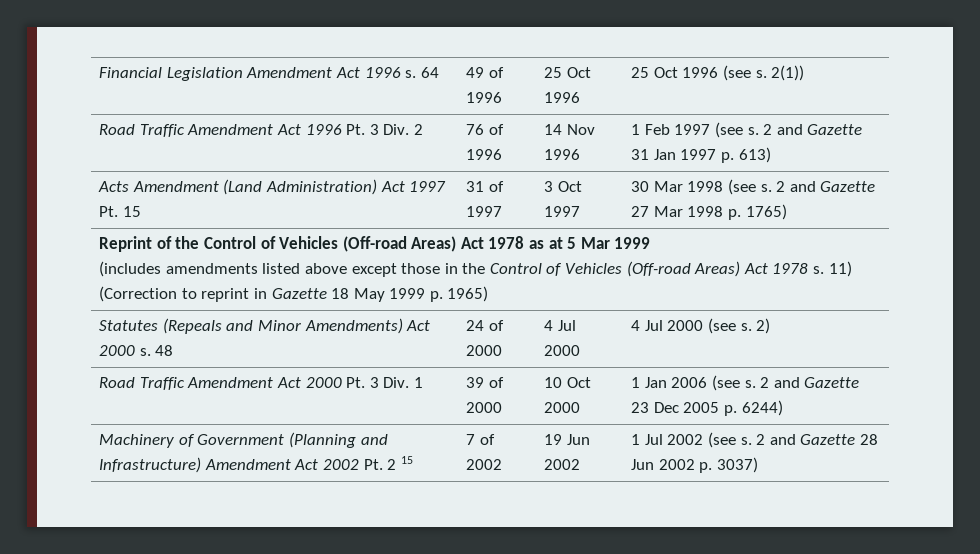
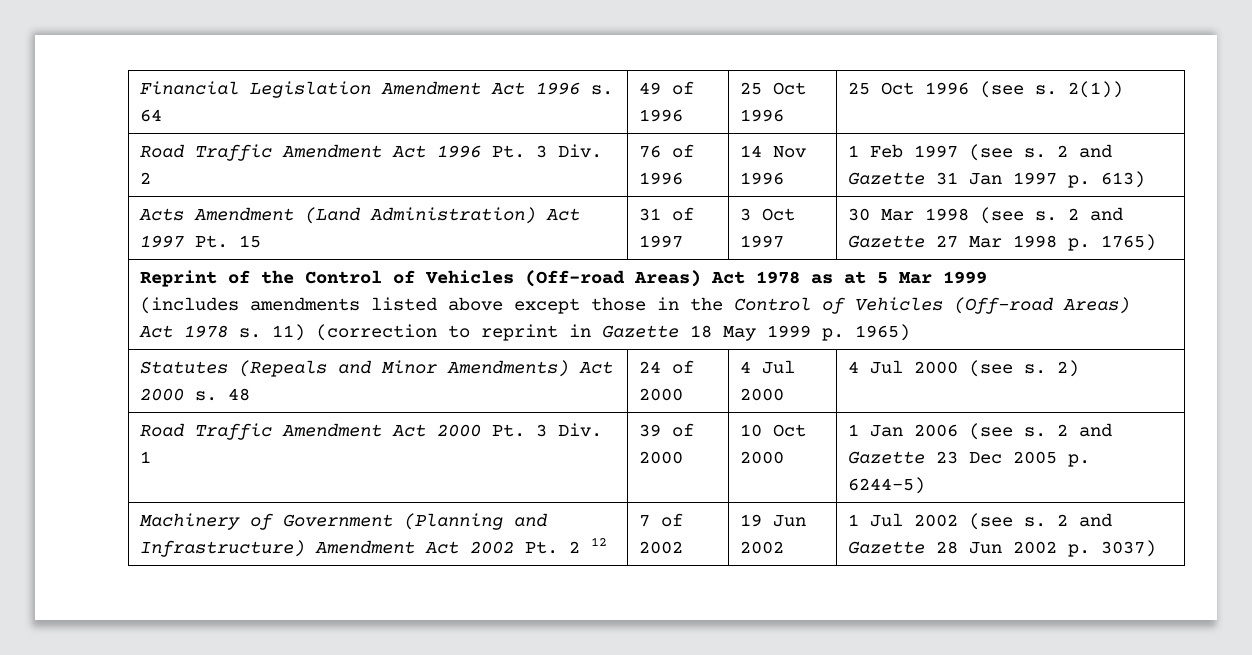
[99,286,178,302] (Correction -> [316,324,438,341] (correction
[741,400,783,416] 6244) -> [848,477,926,494] 6244-5)
[400,456,413,464] 15 -> [591,537,608,546] 12

